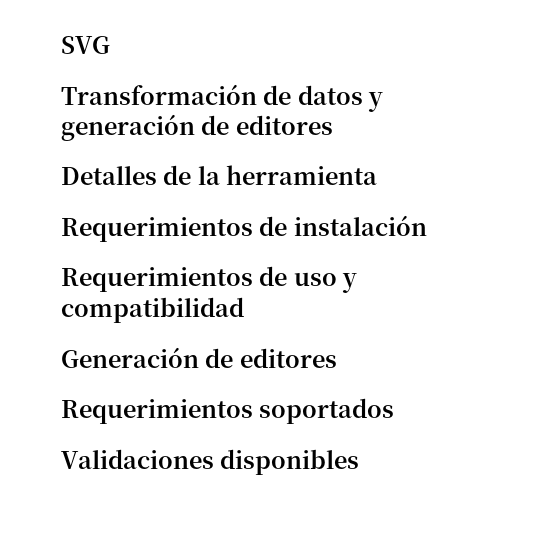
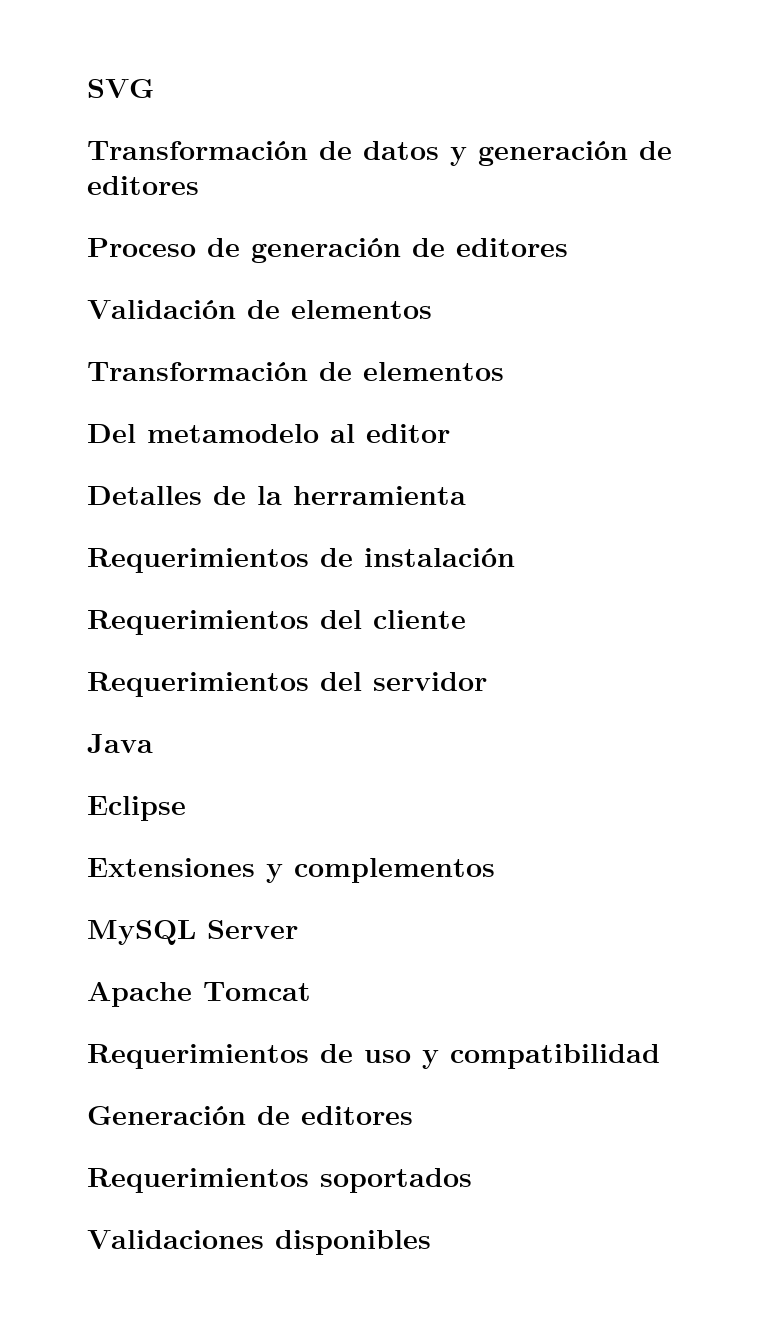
(333, 125) none -> [87,238,568,263] [87,300,432,319] [87,362,504,381] [87,424,450,443] // Proceso de generación de editores // Validación de elementos // Transformación de elementos // Del metamodelo al editor
(427, 225) none -> [87,610,466,635] [87,672,487,697] [87,734,153,753] [87,796,186,821] [87,858,495,883] [87,920,298,945] [87,982,311,1007] // Requerimientos del cliente // Requerimientos del servidor // Java // Eclipse // Extensiones y complementos // MySQL Server // Apache Tomcat

